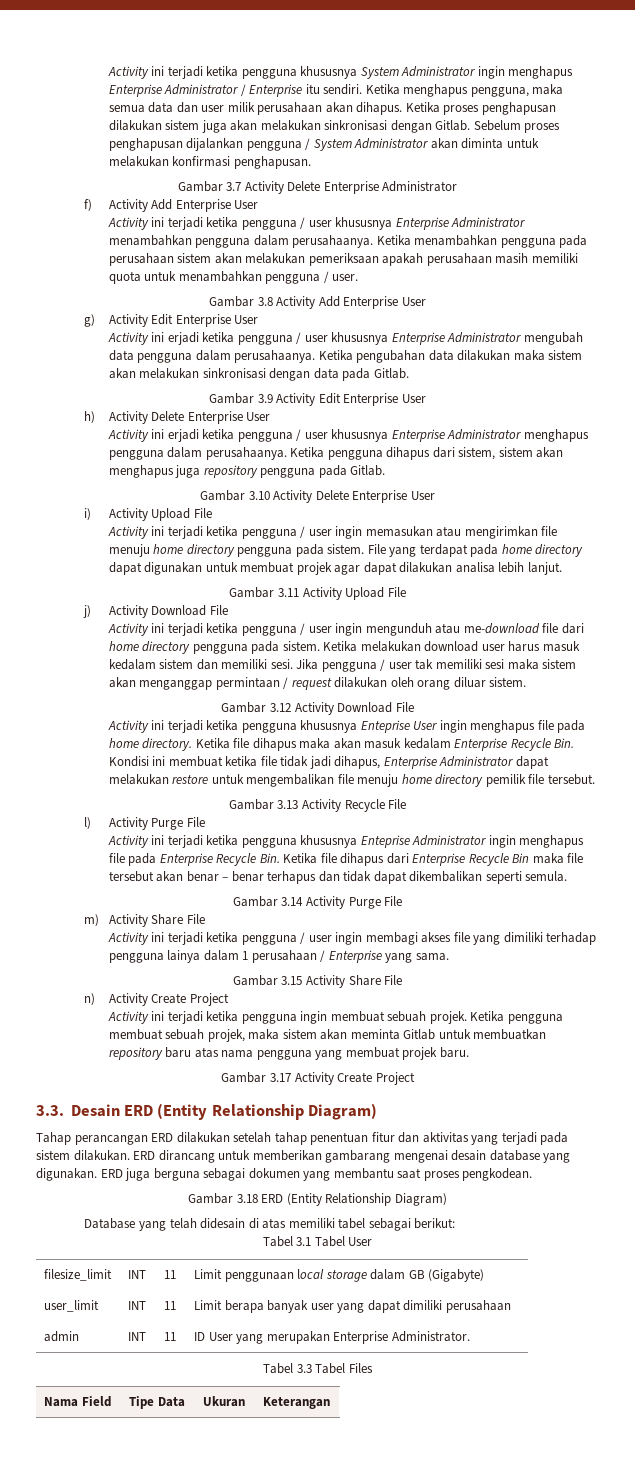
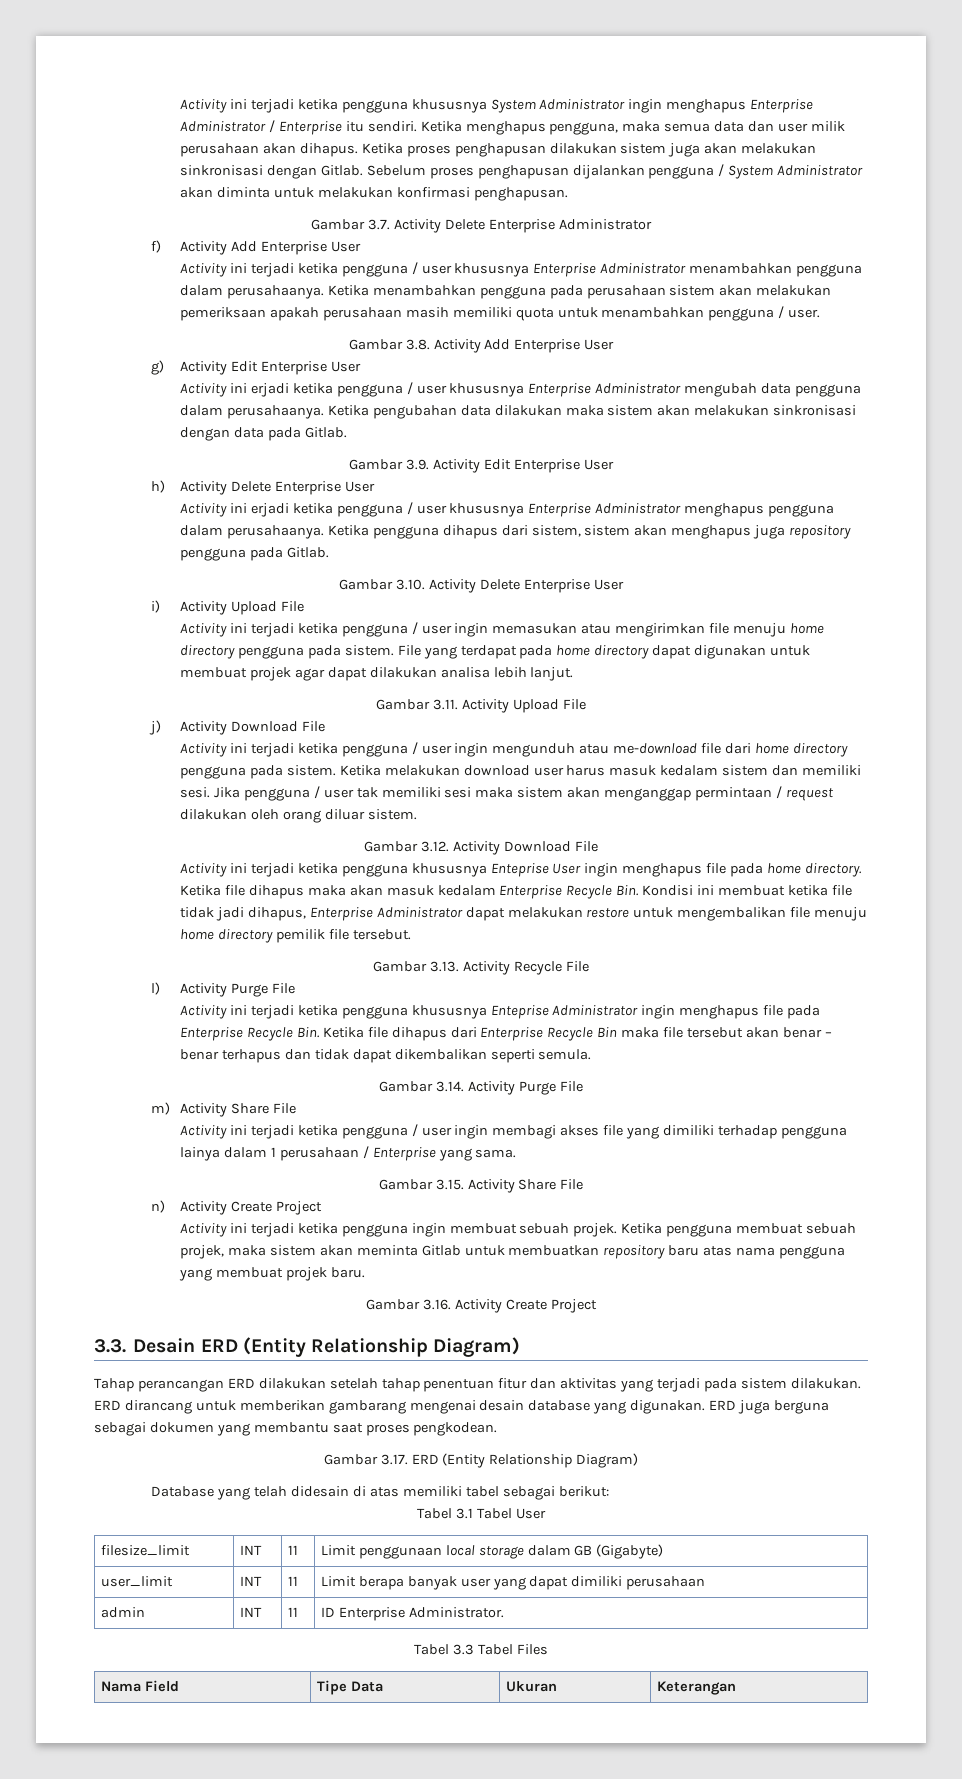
[226,182,242,191] 3.7 -> [368,219,391,230] 3.7.
[257,297,273,306] 3.8 -> [405,339,430,350] 3.8.
[257,394,273,403] 3.9 -> [406,459,430,470] 3.9.
[248,491,270,500] 3.10 -> [396,579,426,590] 3.10.
[277,588,299,597] 3.11 -> [433,699,459,710] 3.11.
[269,703,291,712] 3.12 -> [421,841,450,852] 3.12.
[277,800,299,809] 3.13 -> [430,961,460,972] 3.13.
[281,897,304,906] 3.14 -> [436,1081,465,1092] 3.14.
[281,976,303,985] 3.15 -> [435,1179,464,1190] 3.15.
[269,1073,291,1082] 3.17 -> [423,1299,452,1310] 3.16.
[236,1194,258,1203] 3.18 -> [380,1454,408,1465] 3.17.
[208,1331,330,1344] User yang merupakan -> (335, 1612) none

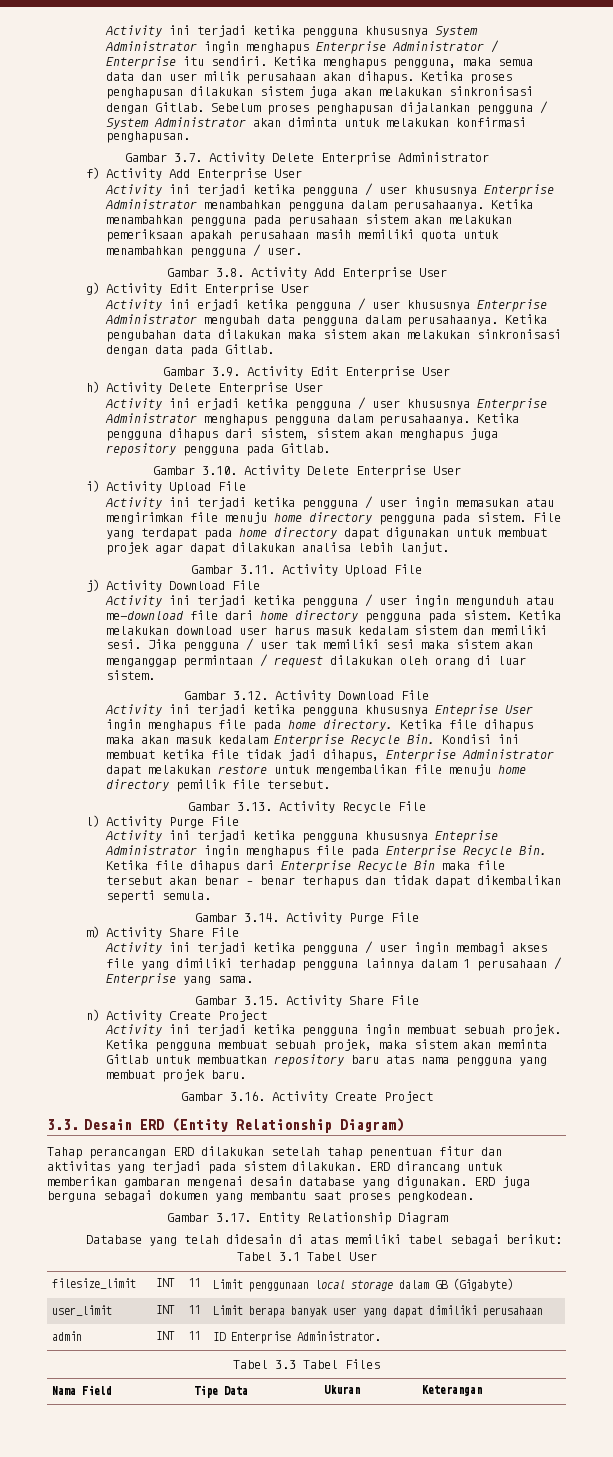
[324,809,365,820] diluar -> [477,655,527,665] di luar
[180,1147,221,1161] lainya -> [365,958,415,970] lainnya
[328,1400,406,1414] gambarang -> [124,1177,180,1188] gambaran
[411,1453,639,1468] ERD (Entity Relationship Diagram) -> [257,1212,448,1225] Entity Relationship Diagram

